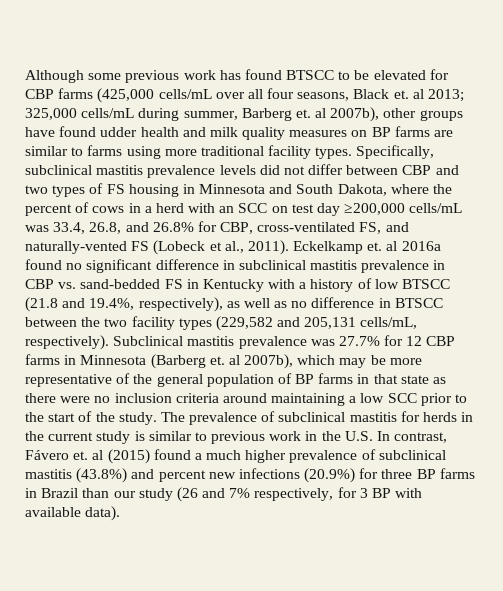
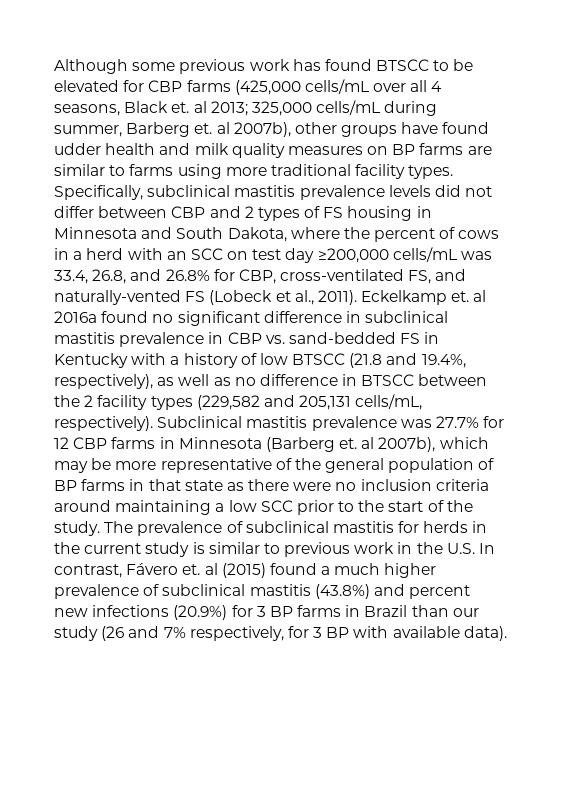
[267,88,295,99] four -> [431,81,443,92] 4
[25,185,48,194] two -> [244,206,254,218] 2
[104,318,128,327] two -> [84,395,94,407] 2
[381,469,413,479] three -> [256,606,266,617] 3

